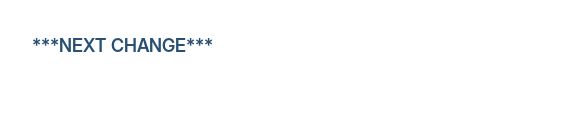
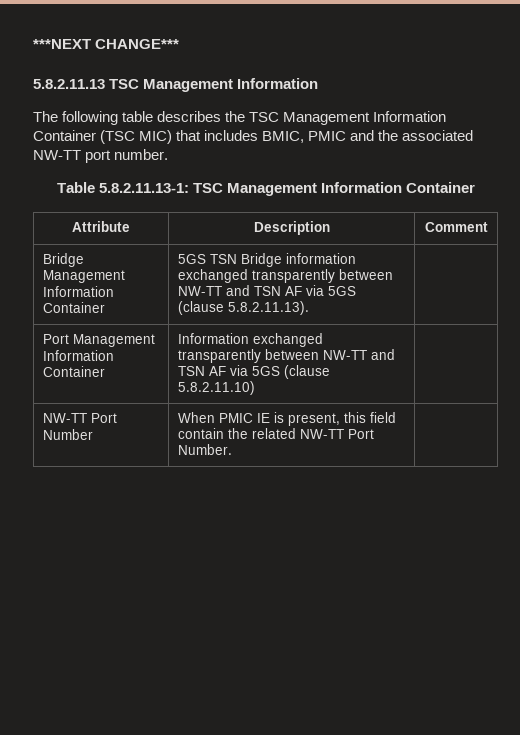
(213, 45) none -> [33,78,319,92] [33,111,447,125] [33,130,474,144] [33,149,169,163] [56,182,476,196] [72,221,130,232] [253,221,330,235] [424,222,488,232] [42,253,84,267] [42,270,125,283] [42,286,114,297] [42,302,105,313] [177,253,356,267] [177,269,393,283] [177,285,356,296] [177,301,309,315] [42,334,155,347] [42,350,114,361] [42,366,105,377] [177,333,323,347] [177,349,395,363] [177,365,330,379] [177,381,255,395] [42,413,117,423] [42,429,93,440] [177,412,396,426] [177,428,374,439] [177,444,232,455] // 5.8.2.11.13 TSC Management Information // The following table describes the TSC Management Information Container (TSC MIC) that includes BMIC, PMIC and the associated NW-TT port number. // Table 5.8.2.11.13-1: TSC Management Information Container // Attribute | Description | Comment // Bridge Management Information Container | 5GS TSN Bridge information exchanged transparently between NW-TT and TSN AF via 5GS (clause 5.8.2.11.13). | // Port Management Information Container | Information exchanged transparently between NW-TT and TSN AF via 5GS (clause 5.8.2.11.10) | // NW-TT Port Number | When PMIC IE is present, this field contain the related NW-TT Port Number. |

